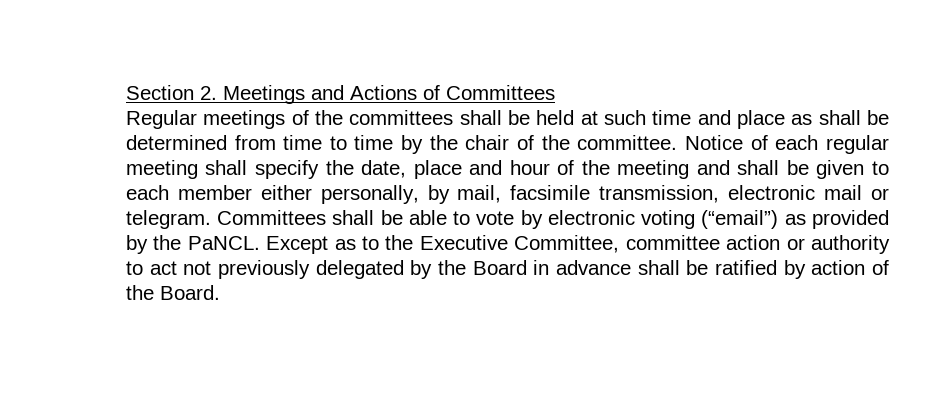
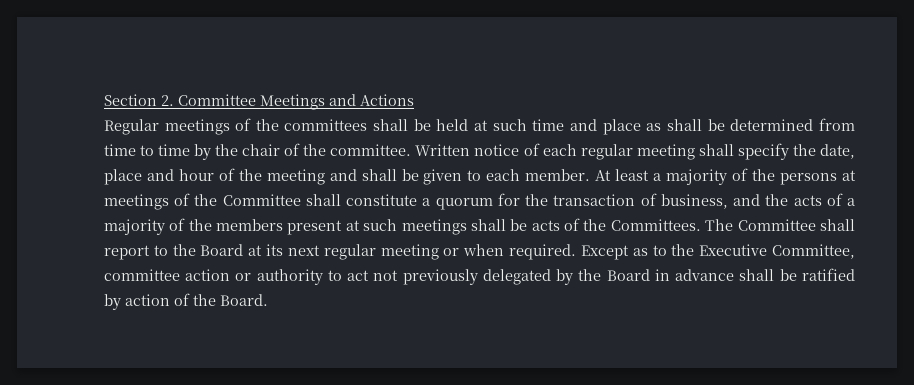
(217, 93) none -> [177,94,256,106] Committee
[422,85,555,100] of Committees -> (414, 100) none
[685,135,744,150] Notice -> [415,144,520,156] Written notice
[177,185,889,204] [125,210,889,229] [125,235,260,254] member either personally, by mail, facsimile transmission, electronic mail or telegram. Committees shall be able to vote by electronic voting (“email”) as provided by the PaNCL. -> [525,168,856,185] [103,193,856,210] [103,218,855,235] [103,244,577,260] member. At least a majority of the persons at meetings of the Committee shall constitute a quorum for the transaction of business, and the acts of a majority of the members present at such meetings shall be acts of the Committees. The Committee shall report to the Board at its next regular meeting or when required.

